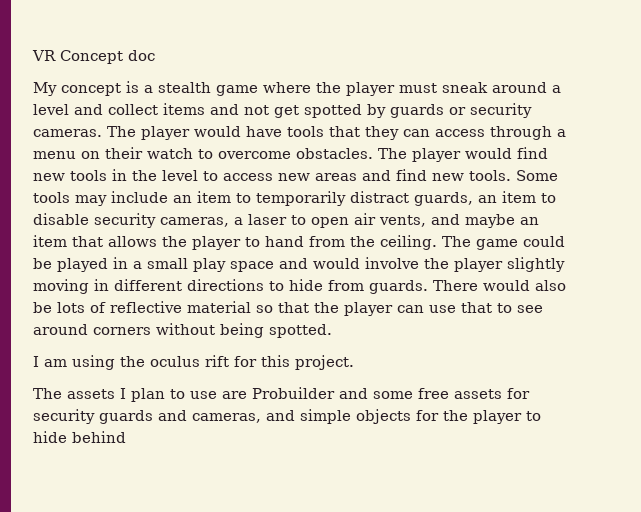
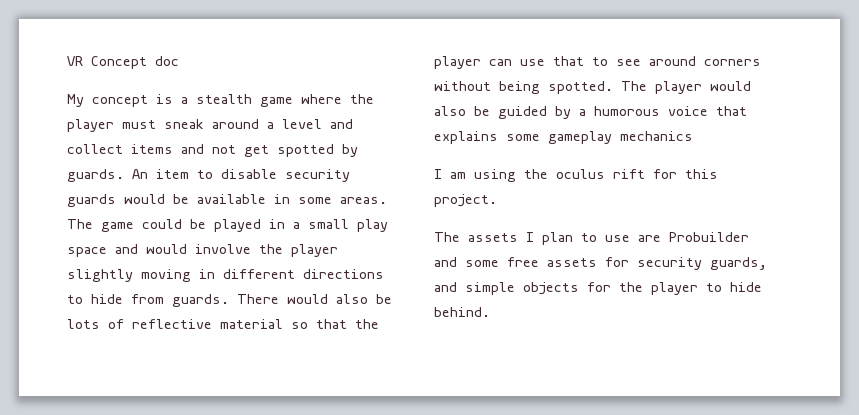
[390,103,532,118] [33,126,566,140] [33,147,548,162] [33,169,558,181] [33,191,556,206] [33,213,539,228] [33,235,437,250] guards or security cameras. The player would have tools that they can access through a menu on their watch to overcome obstacles. The player would find new tools in the level to access new areas and find new tools. Some tools may include an item to temporarily distract guards, an item to disable security cameras, a laser to open air vents, and maybe an item that allows the player to hand from the ceiling. -> [67,169,350,182] [67,194,387,207] guards. An item to disable security guards would be available in some areas.
(332, 331) none -> [621,81,751,94] [434,106,747,119] [434,131,693,144] The player would also be guided by a humorous voice that explains some gameplay mechanics
[99,410,261,424] guards and cameras, -> [710,257,767,270] guards,
[72,431,126,443] behind -> [434,307,490,317] behind.

